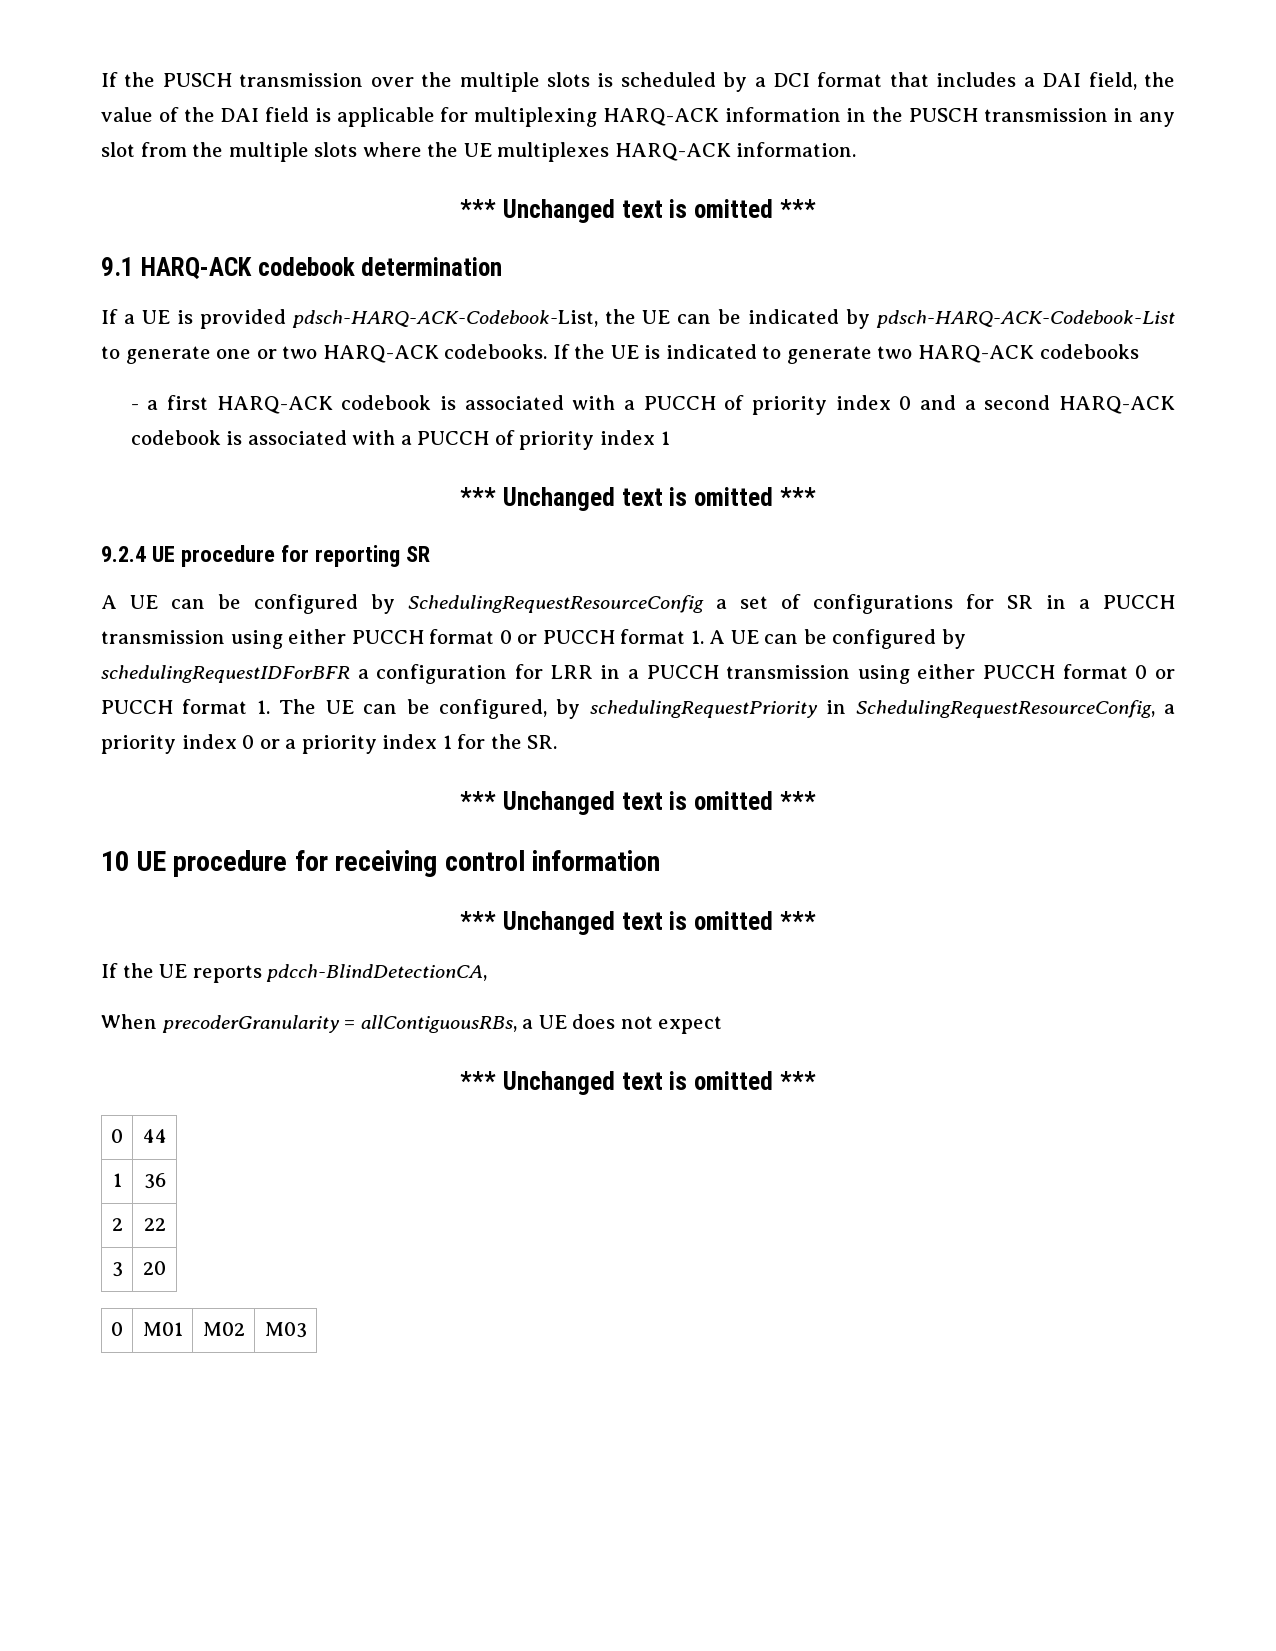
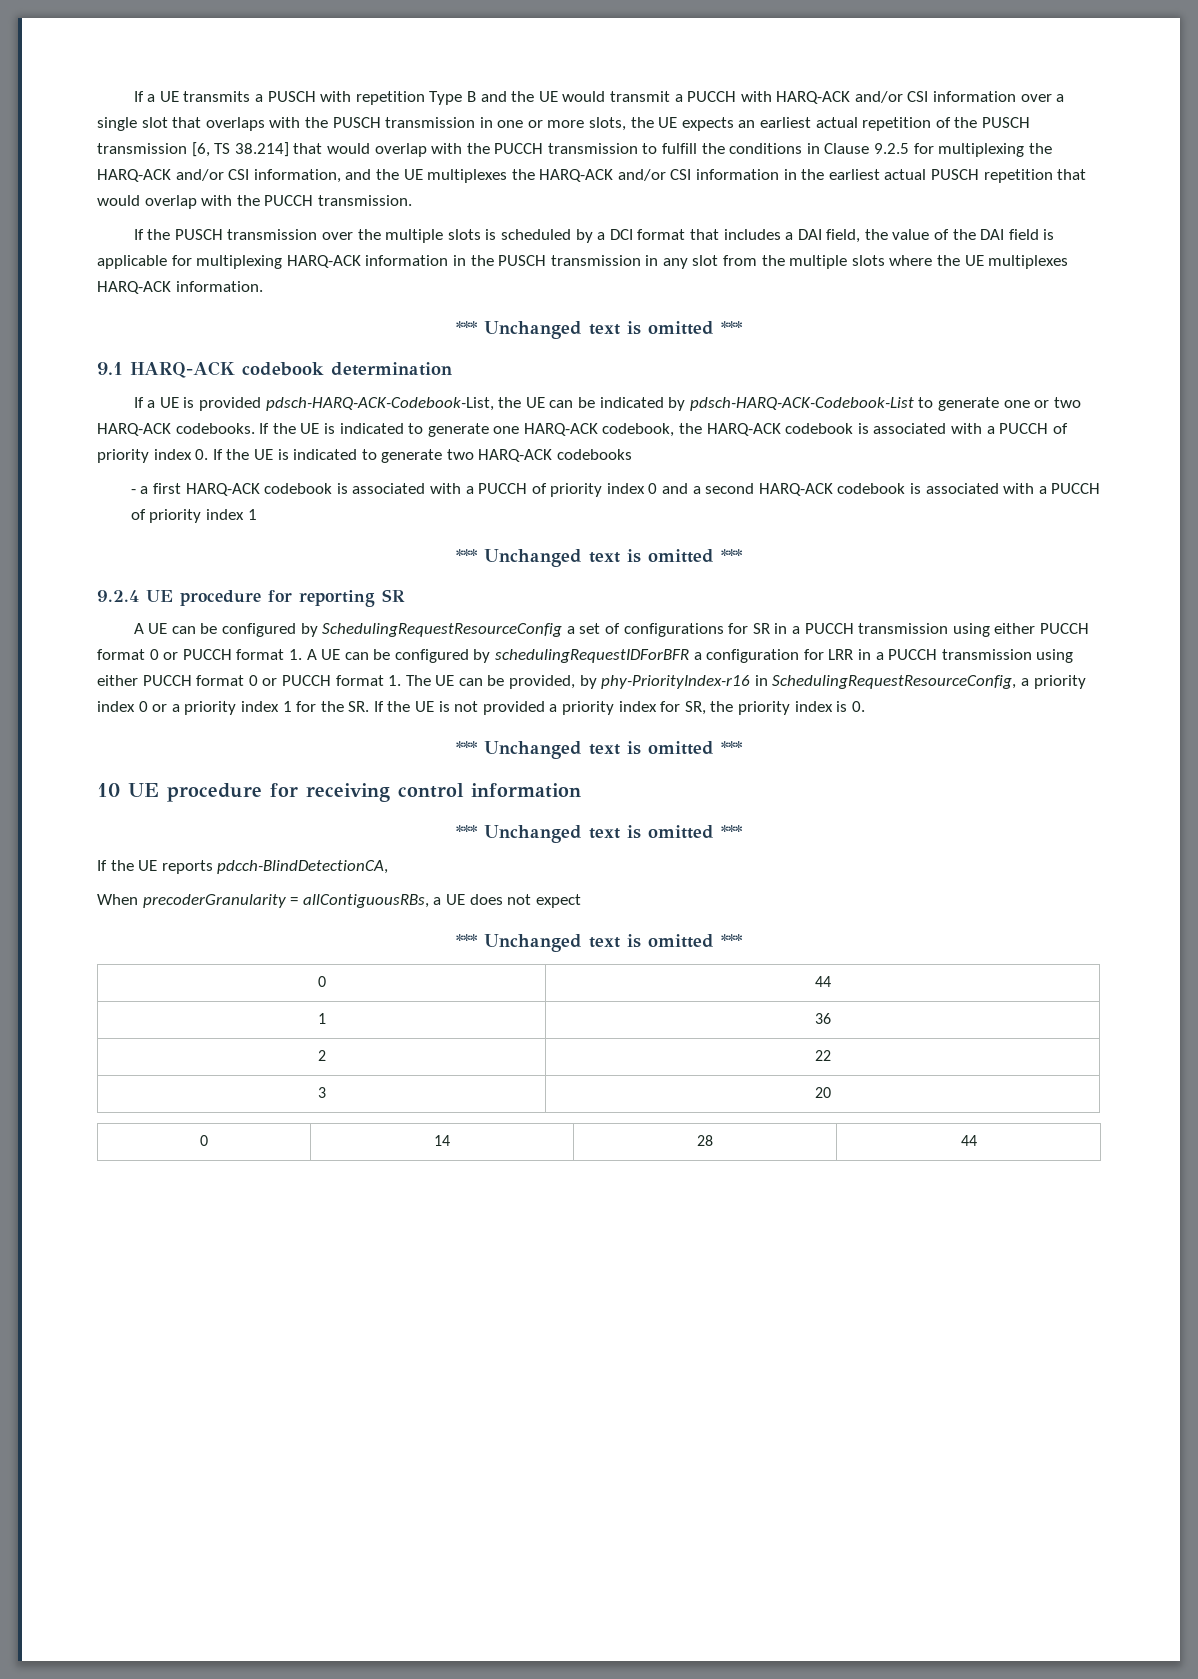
[101,72,118,87] If -> [133,91,1065,105] [97,117,1030,131] [97,142,1052,157] [97,169,1087,183] [97,195,412,209] [133,229,144,240] If a UE transmits a PUSCH with repetition Type B and the UE would transmit a PUCCH with HARQ-ACK and/or CSI information over a single slot that overlaps with the PUSCH transmission in one or more slots, the UE expects an earliest actual repetition of the PUSCH transmission [6, TS 38.214] that would overlap with the PUCCH transmission to fulfill the conditions in Clause 9.2.5 for multiplexing the HARQ-ACK and/or CSI information, and the UE multiplexes the HARQ-ACK and/or CSI information in the earliest actual PUSCH repetition that would overlap with the PUCCH transmission. // If
(872, 355) none -> [493,423,1068,437] [97,449,443,463] one HARQ-ACK codebook, the HARQ-ACK codebook is associated with a PUCCH of priority index 0. If the UE is indicated to generate
[438,699,818,719] configured, by schedulingRequestPriority -> [509,675,751,689] provided, by phy-PriorityIndex-r16
(558, 742) none -> [373,701,865,715] If the UE is not provided a priority index for SR, the priority index is 0.
[142,1322,183,1336] [202,1322,245,1336] [264,1322,307,1338] M01 | M02 | M03 -> [434,1135,450,1146] [697,1135,713,1146] [960,1135,977,1146] 14 | 28 | 44

